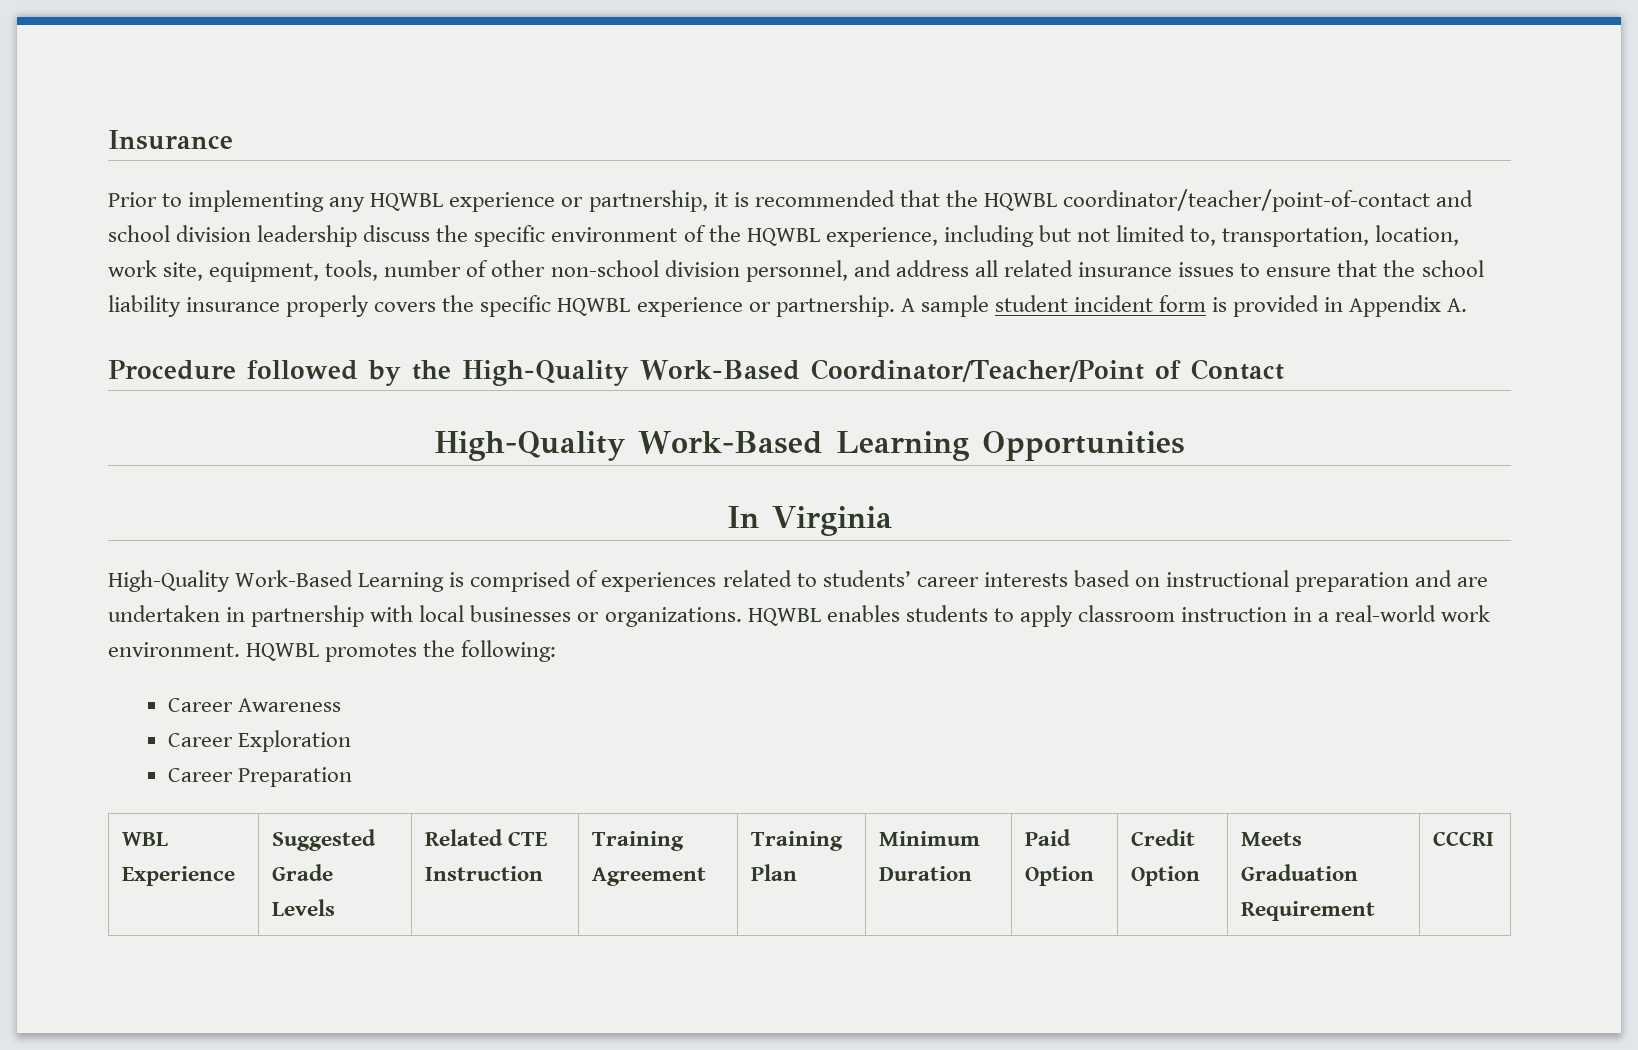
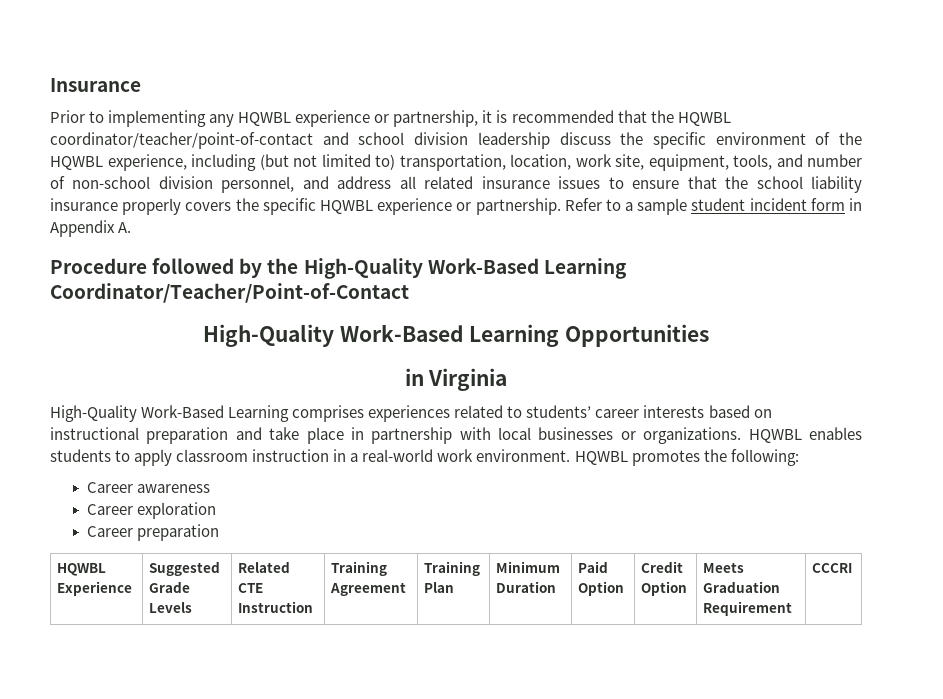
[1038,225,1071,242] but -> [259,154,289,170] (but
[1190,228,1217,246] to, -> [375,154,395,170] to)
(379, 270) none -> [776,154,803,167] and
[491,260,546,277] other -> (65, 182) none
[900,298,915,312] A -> [564,198,634,211] Refer to a
[1212,295,1320,317] is provided -> (845, 204) none
[810,359,1284,382] Coordinator/Teacher/Point of Contact -> [543,258,627,279] [50,283,409,303] Learning Coordinator/Teacher/Point-of-Contact
[727,506,760,528] In -> [404,368,424,386] in
[449,570,599,592] is comprised of -> [292,405,365,422] comprises
[1457,577,1489,587] [108,605,220,622] are undertaken -> [269,427,344,444] take place
[238,698,342,712] [168,730,352,752] [168,767,353,787] [122,832,169,846] Awareness // Career Exploration // Career Preparation // WBL -> [136,484,210,493] [86,502,216,519] [86,524,219,541] [57,563,107,576] awareness // Career exploration // Career preparation // HQWBL

